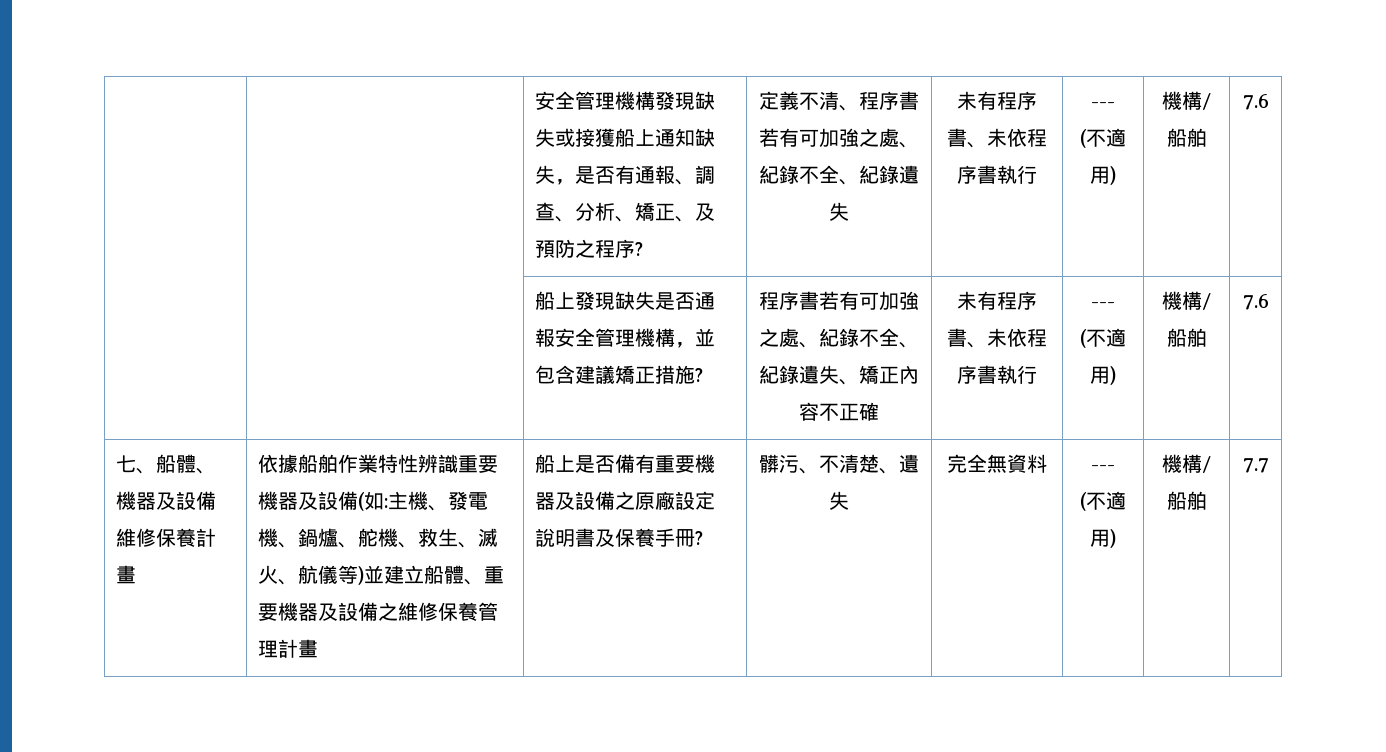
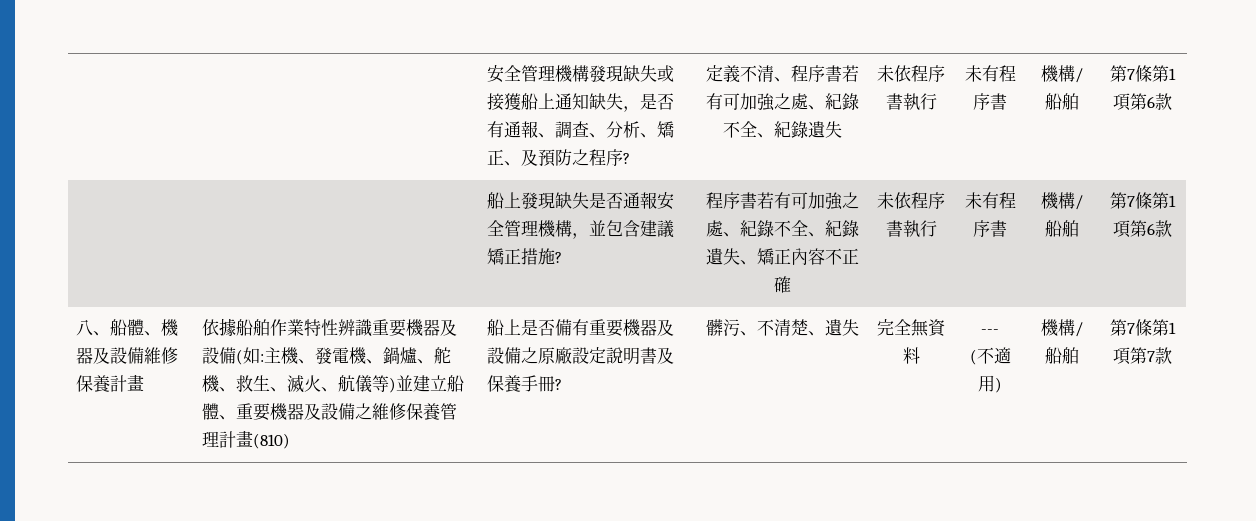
[977,91,1037,110] [947,128,1047,148] [957,165,1037,184] [1091,102,1115,108] [1080,128,1126,148] [1090,166,1116,185] [1162,91,1211,110] [1166,128,1207,147] [1242,94,1269,110] 有程序書、未依程序書執行 | --- // (不適用) | 機構/船舶 | 7.6 -> [894,65,945,82] [885,93,937,110] [964,65,1016,82] [973,93,1007,110] [1041,65,1083,83] [1045,93,1079,110] [1109,65,1176,82] [1112,93,1172,111] 依程序書執行 | 未有程序書 | 機構/船舶 | 第7條第1項第6款
[977,291,1037,310] [947,328,1047,348] [957,365,1037,384] [1091,302,1115,308] [1080,328,1126,348] [1090,366,1116,385] [1162,291,1211,310] [1166,328,1207,347] [1242,294,1269,310] [116,455,137,473] 有程序書、未依程序書執行 | --- // (不適用) | 機構/船舶 | 7.6 // 七 -> [894,192,945,209] [885,220,937,237] [964,192,1016,209] [973,220,1007,237] [1041,192,1083,210] [1045,220,1079,237] [1109,192,1176,209] [1112,220,1172,238] [76,319,94,336] 依程序書執行 | 未有程序書 | 機構/船舶 | 第7條第1項第6款 // 八
(319, 648) none -> [253,433,291,449] (810)
[1242,458,1269,473] 7.7 -> [1109,319,1176,336] [1112,347,1172,365] 第7條第1項第7款

